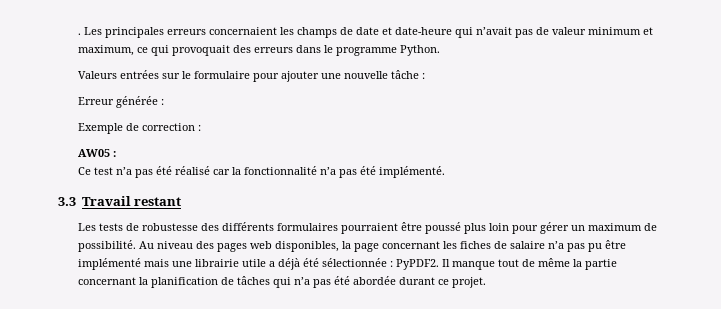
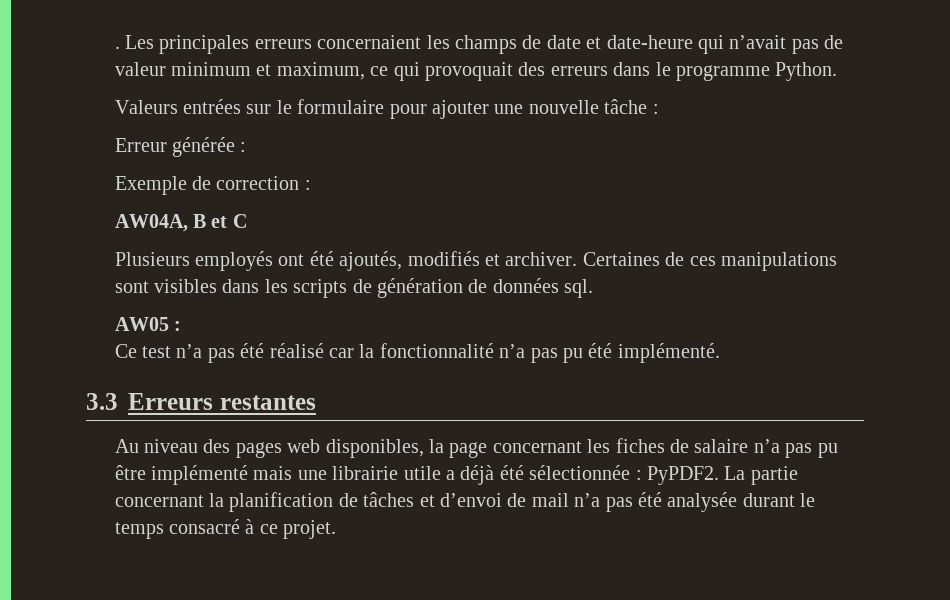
(201, 128) none -> [114,214,247,232] [114,251,837,271] [114,278,594,298] // AW04A, B et C // Plusieurs employés ont été ajoutés, modifiés et archiver. Certaines de ces manipulations sont visibles dans les scripts de génération de données sql.
(357, 173) none -> [562,348,583,363] pu
[81,196,182,206] [77,222,657,234] [77,240,136,252] Travail restant // Les tests de robustesse des différents formulaires pourraient être poussé plus loin pour gérer un maximum de possibilité. -> [128,393,316,410] Erreurs restantes //
[441,258,582,270] Il manque tout de même la -> [724,466,746,480] La
[272,276,435,288] qui n’a pas été abordée durant -> [419,492,816,512] [114,519,255,539] et d’envoi de mail n’a pas été analysée durant le temps consacré à

